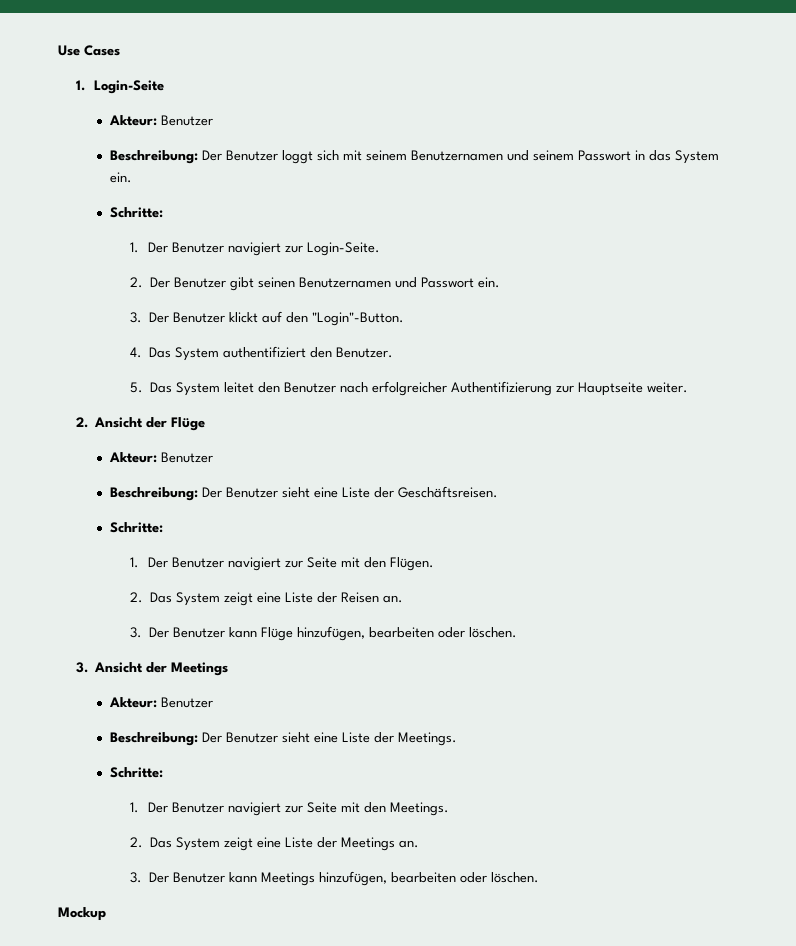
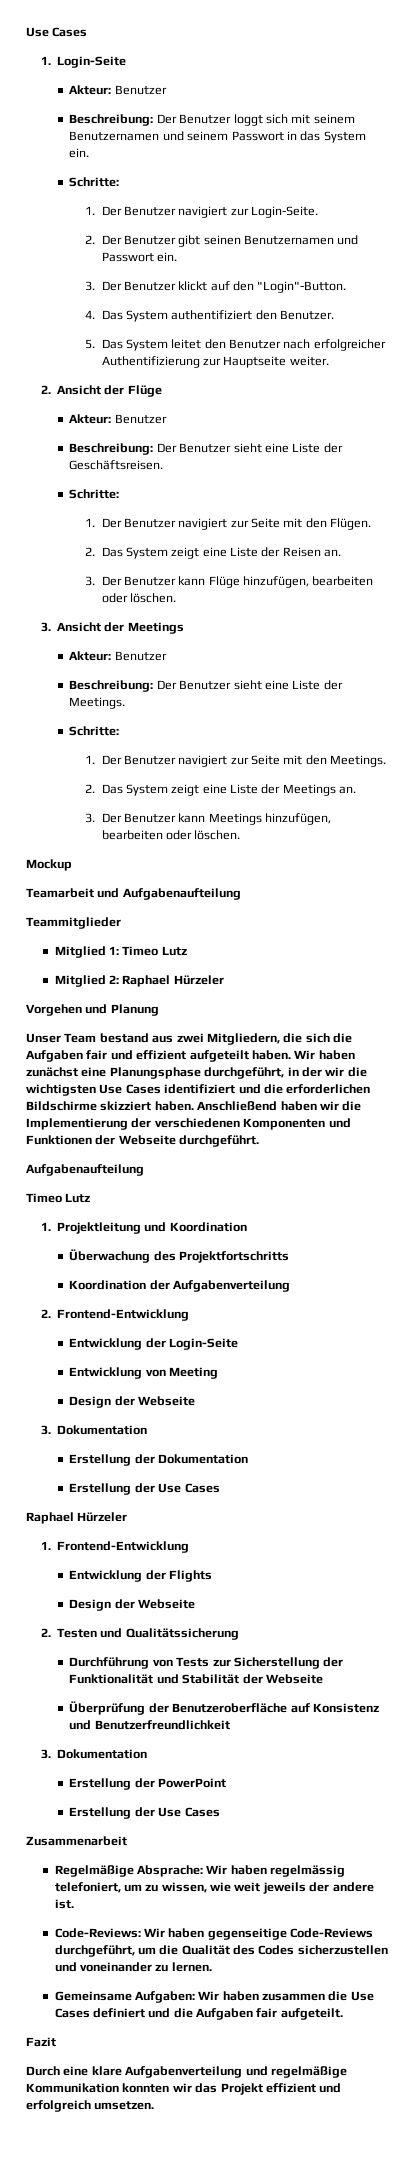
(106, 914) none -> [26,888,241,900] [26,917,121,929] [54,946,187,958] [54,975,224,987] [26,1004,159,1016] [26,1033,352,1045] [26,1050,355,1062] [26,1067,367,1079] [26,1084,371,1096] [26,1101,362,1111] [26,1118,351,1130] [26,1135,260,1147] [26,1164,144,1176] [26,1193,91,1203] [40,1222,247,1234] [69,1249,290,1263] [69,1280,291,1292] [40,1309,190,1321] [69,1338,239,1350] [69,1367,219,1379] [69,1396,196,1408] [40,1425,148,1435] [69,1454,249,1466] [69,1483,220,1495] [26,1512,128,1524] [40,1541,190,1553] [69,1570,213,1582] [69,1599,196,1611] [40,1628,239,1640] [69,1657,344,1669] [69,1674,323,1684] [69,1701,379,1715] [69,1720,230,1730] [40,1749,148,1759] [69,1778,227,1790] [69,1807,220,1819] [26,1836,127,1846] [54,1865,346,1877] [54,1882,374,1894] [54,1899,74,1909] [54,1928,374,1940] [54,1945,388,1957] [54,1962,212,1972] [54,1991,374,2003] [54,2008,343,2020] [26,2037,56,2047] [26,2066,347,2078] [26,2083,342,2095] [26,2100,155,2112] // Teamarbeit und Aufgabenaufteilung // Teammitglieder // Mitglied 1: Timeo Lutz // Mitglied 2: Raphael Hürzeler // Vorgehen und Planung // Unser Team bestand aus zwei Mitgliedern, die sich die Aufgaben fair und effizient aufgeteilt haben. Wir haben zunächst eine Planungsphase durchgeführt, in der wir die wichtigsten Use Cases identifiziert und die erforderlichen Bildschirme skizziert haben. Anschließend haben wir die Implementierung der verschiedenen Komponenten und Funktionen der Webseite durchgeführt. // Aufgabenaufteilung // Timeo Lutz // 1. Projektleitung und Koordination // Überwachung des Projektfortschritts // Koordination der Aufgabenverteilung // 2. Frontend-Entwicklung // Entwicklung der Login-Seite // Entwicklung von Meeting // Design der Webseite // 3. Dokumentation // Erstellung der Dokumentation // Erstellung der Use Cases // Raphael Hürzeler // 1. Frontend-Entwicklung // Entwicklung der Flights // Design der Webseite // 2. Testen und Qualitätssicherung // Durchführung von Tests zur Sicherstellung der Funktionalität und Stabilität der Webseite // Überprüfung der Benutzeroberfläche auf Konsistenz und Benutzerfreundlichkeit // 3. Dokumentation // Erstellung der PowerPoint // Erstellung der Use Cases // Zusammenarbeit // Regelmäßige Absprache: Wir haben regelmässig telefoniert, um zu wissen, wie weit jeweils der andere ist. // Code-Reviews: Wir haben gegenseitige Code-Reviews durchgeführt, um die Qualität des Codes sicherzustellen und voneinander zu lernen. // Gemeinsame Aufgaben: Wir haben zusammen die Use Cases definiert und die Aufgaben fair aufgeteilt. // Fazit // Durch eine klare Aufgabenverteilung und regelmäßige Kommunikation konnten wir das Projekt effizient und erfolgreich umsetzen.

